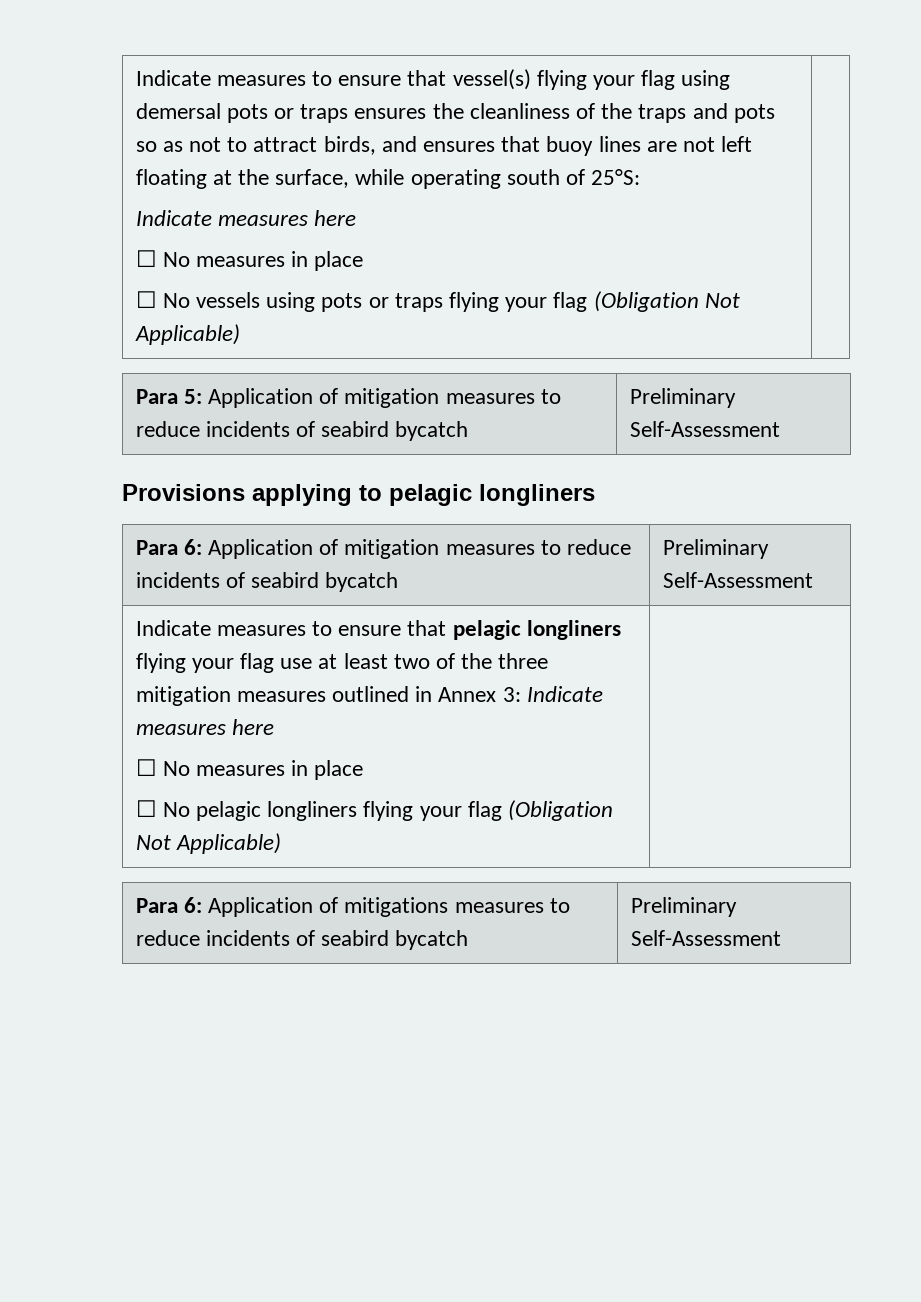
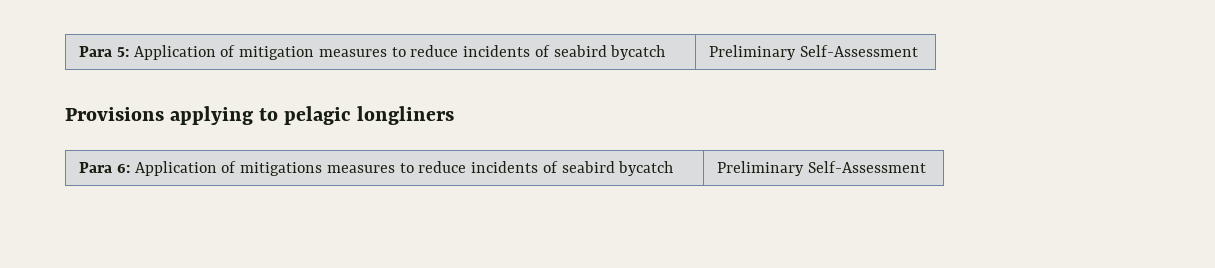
[135,69,731,90] [135,103,775,123] [135,136,753,156] [135,169,641,189] [135,210,356,226] [135,250,364,271] [135,291,740,312] [134,324,240,345] Indicate measures to ensure that vessel(s) flying your flag using demersal pots or traps ensures the cleanliness of the traps and pots so as not to attract birds, and ensures that buoy lines are not left floating at the surface, while operating south of 25°S: // Indicate measures here // ☐ No measures in place // ☐ No vessels using pots or traps flying your flag (Obligation Not Applicable) | // -> (79, 51) none
[135,539,632,559] [135,572,399,592] [662,539,769,559] [662,572,813,588] [135,620,621,640] [135,653,549,673] [135,686,603,706] [135,719,274,735] [135,759,364,780] [135,800,614,821] [135,833,281,854] // Para 6: Application of mitigation measures to reduce incidents of seabird bycatch | Preliminary Self-Assessment // Indicate measures to ensure that pelagic longliners flying your flag use at least two of the three mitigation measures outlined in Annex 3: Indicate measures here // ☐ No measures in place // ☐ No pelagic longliners flying your flag (Obligation Not Applicable) | -> (455, 115) none

